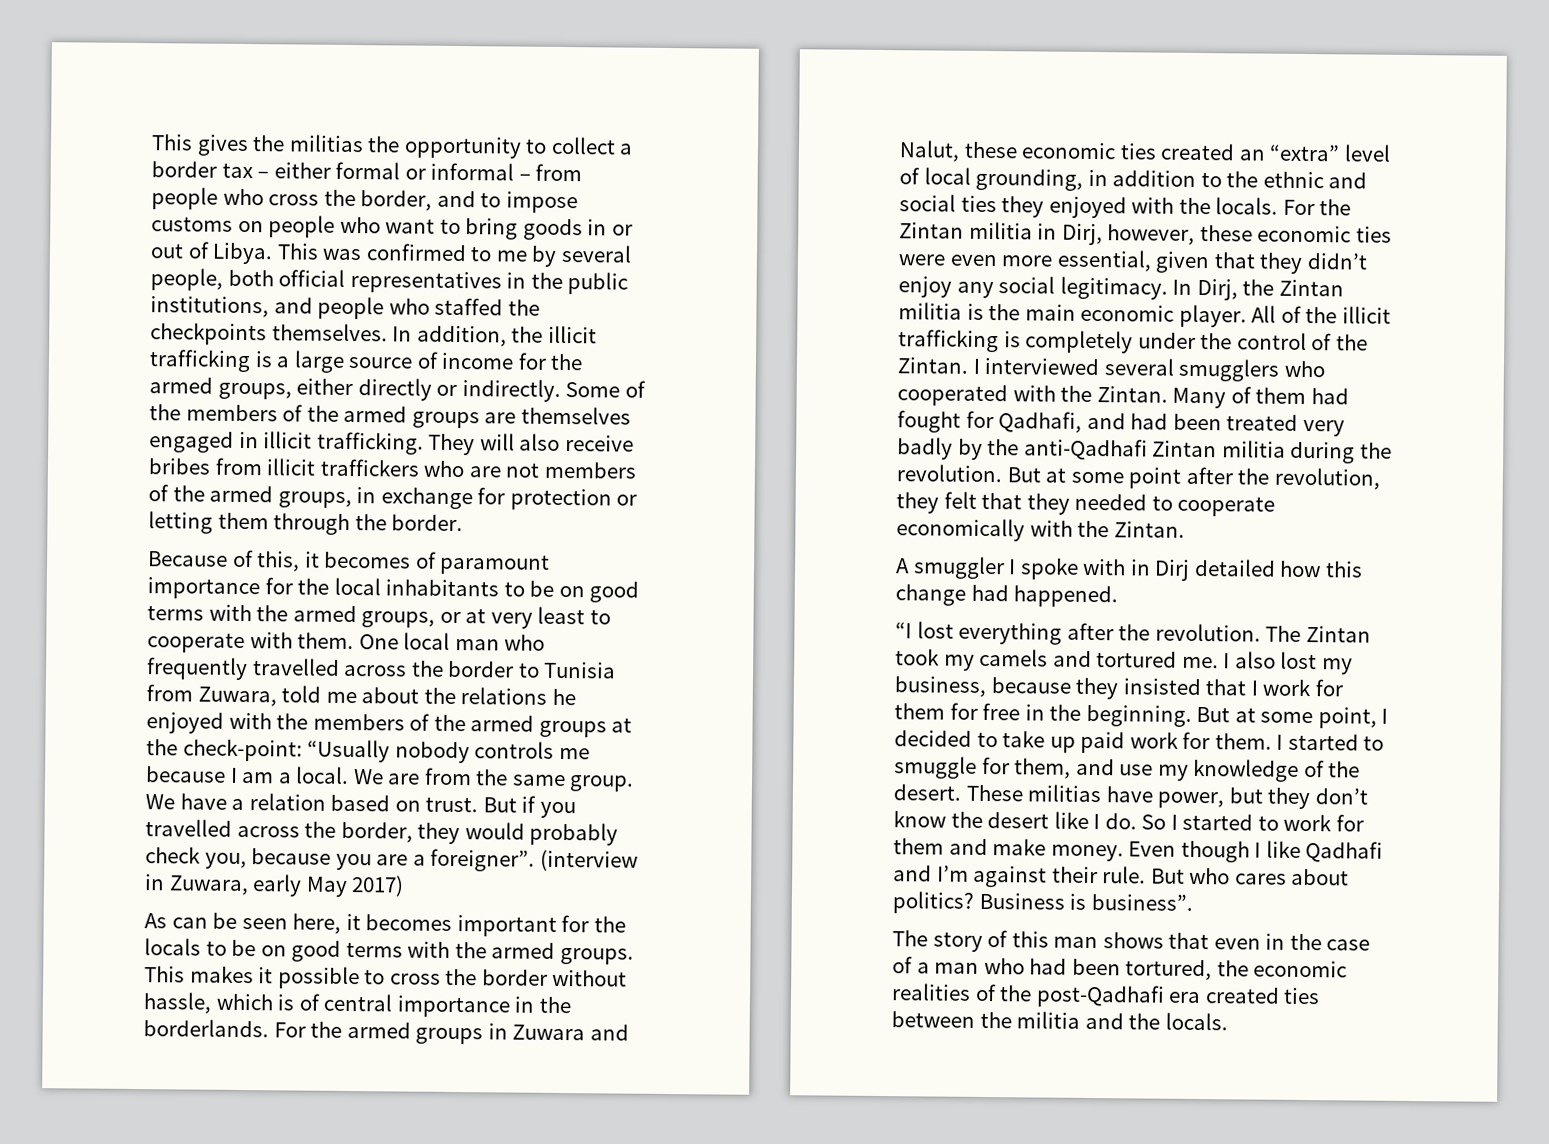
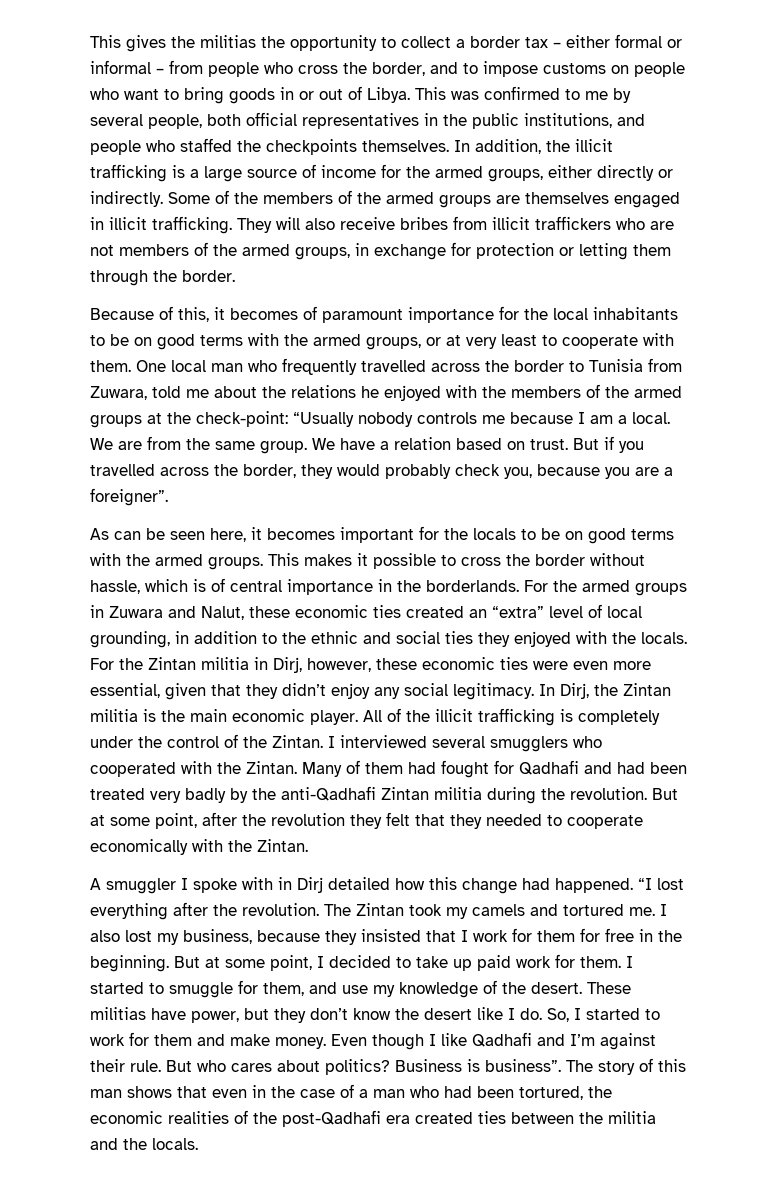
[539,849,638,872] [144,874,405,897] (interview in Zuwara, early May 2017) -> (168, 497) none
[998,411,1083,433] Qadhafi, -> [519,760,579,775] Qadhafi
[1128,466,1381,490] point after the revolution, -> [155,812,345,829] point, after the revolution
(1119, 596) // -> (633, 885) none
[1141,814,1167,830] So -> [547,1008,569,1022] So,
(1193, 902) // -> (561, 1065) none

